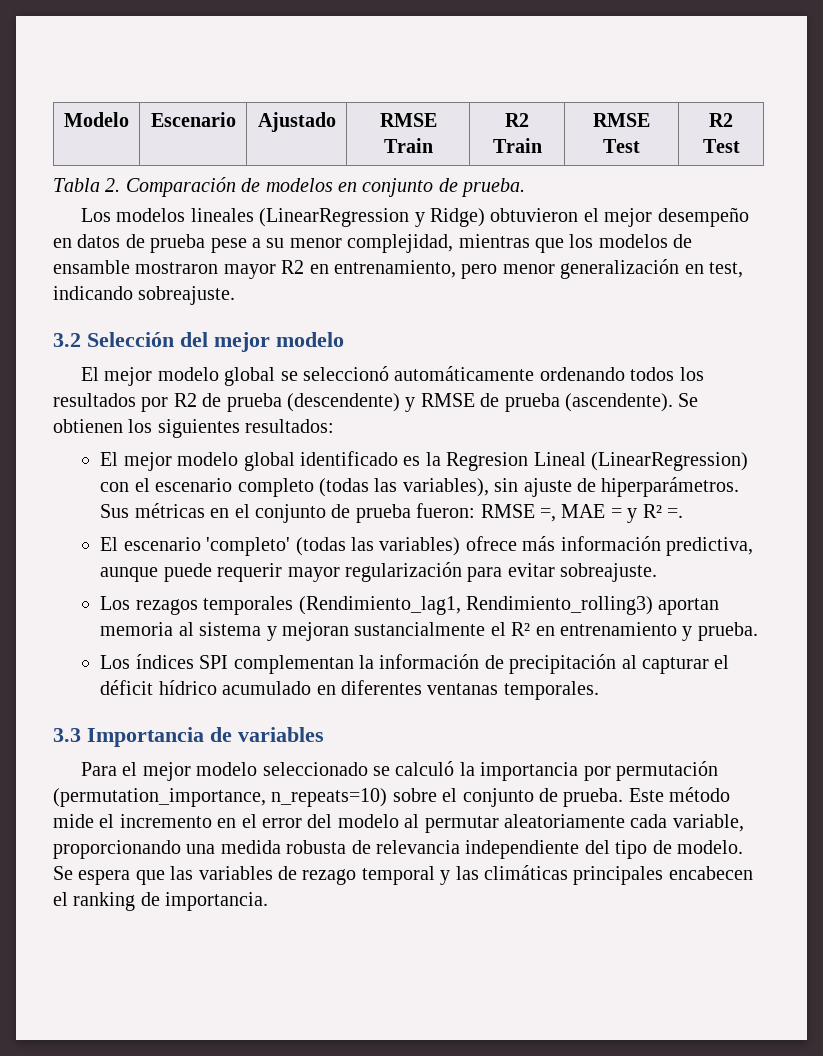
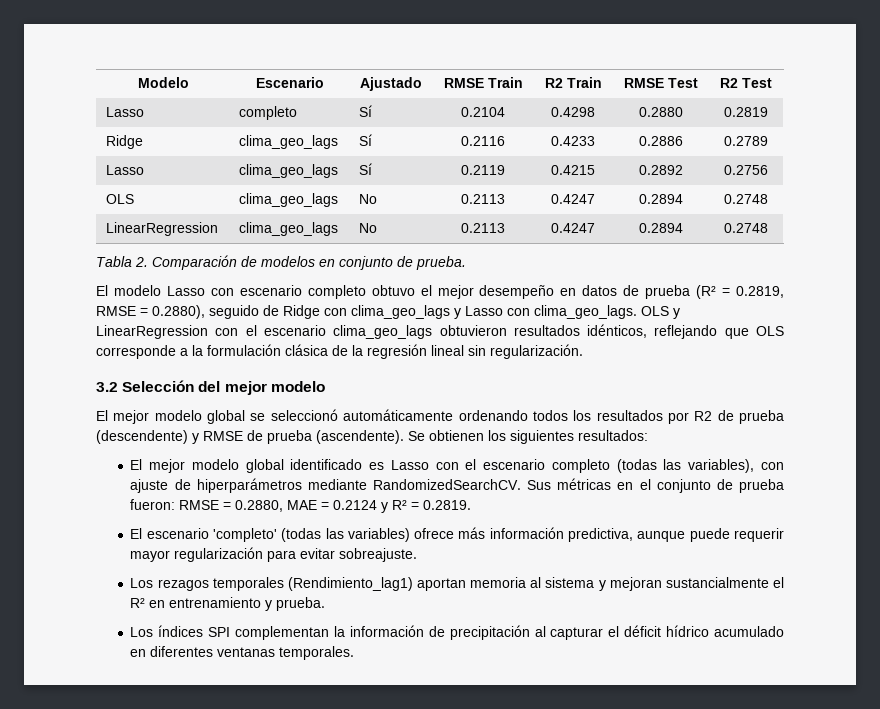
(740, 146) none -> [106,107,145,117] [239,106,298,120] [359,105,373,117] [461,107,505,117] [551,107,595,117] [638,107,683,117] [724,107,768,117] [106,135,144,149] [239,135,339,149] [359,134,373,146] [461,136,505,146] [551,136,595,146] [638,136,683,146] [724,136,768,146] [106,165,145,175] [239,164,339,178] [359,163,373,175] [461,165,505,175] [551,165,595,175] [638,165,683,175] [724,165,768,175] [106,194,135,204] [239,193,339,207] [359,194,378,204] [461,194,505,204] [551,194,595,204] [638,194,683,204] [724,194,768,204] [106,222,219,236] [239,222,339,236] [359,223,378,233] [461,223,505,233] [551,223,595,233] [638,223,683,233] [724,223,768,233] // Lasso | completo | Sí | 0.2104 | 0.4298 | 0.2880 | 0.2819 // Ridge | clima_geo_lags | Sí | 0.2116 | 0.4233 | 0.2886 | 0.2789 // Lasso | clima_geo_lags | Sí | 0.2119 | 0.4215 | 0.2892 | 0.2756 // OLS | clima_geo_lags | No | 0.2113 | 0.4247 | 0.2894 | 0.2748 // LinearRegression | clima_geo_lags | No | 0.2113 | 0.4247 | 0.2894 | 0.2748
[80,208,579,227] Los modelos lineales (LinearRegression y Ridge) obtuvieron -> [96,285,415,299] El modelo Lasso con escenario completo obtuvo
[210,234,693,253] [53,259,743,279] [53,286,236,305] pese a su menor complejidad, mientras que los modelos de ensamble mostraron mayor R2 en entrenamiento, pero menor generalización en test, indicando sobreajuste. -> [696,285,784,299] [96,305,680,319] [96,324,784,339] [96,344,583,359] (R² = 0.2819, RMSE = 0.2880), seguido de Ridge con clima_geo_lags y Lasso con clima_geo_lags. OLS y LinearRegression con el escenario clima_geo_lags obtuvieron resultados idénticos, reflejando que OLS corresponde a la formulación clásica de la regresión lineal sin regularización.
[425,452,748,471] la Regresion Lineal (LinearRegression) -> [390,460,429,470] Lasso
[494,478,519,492] sin -> [761,462,784,470] con
[601,477,740,497] hiperparámetros. -> [196,478,521,493] hiperparámetros mediante RandomizedSearchCV.
[539,508,556,522] =, -> [223,500,284,512] = 0.2880,
(622, 513) none -> [333,500,378,510] 0.2124
[666,508,683,518] =. -> [411,500,472,510] = 0.2819.
[298,596,653,615] (Rendimiento_lag1, Rendimiento_rolling3) -> [287,577,413,591] (Rendimiento_lag1)
[53,727,324,747] [80,761,718,781] [53,787,731,807] [53,814,744,833] [53,840,743,859] [53,865,753,885] [53,892,269,911] // 3.3 Importancia de variables // Para el mejor modelo seleccionado se calculó la importancia por permutación (permutation_importance, n_repeats=10) sobre el conjunto de prueba. Este método mide el incremento en el error del modelo al permutar aleatoriamente cada variable, proporcionando una medida robusta de relevancia independiente del tipo de modelo. Se espera que las variables de rezago temporal y las climáticas principales encabecen el ranking de importancia. -> (355, 653) none

